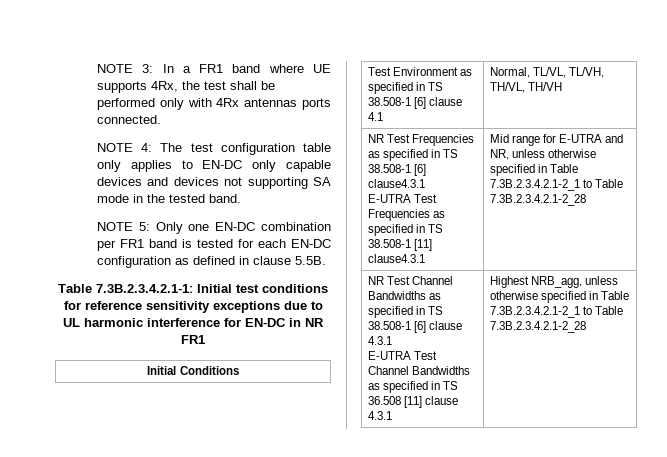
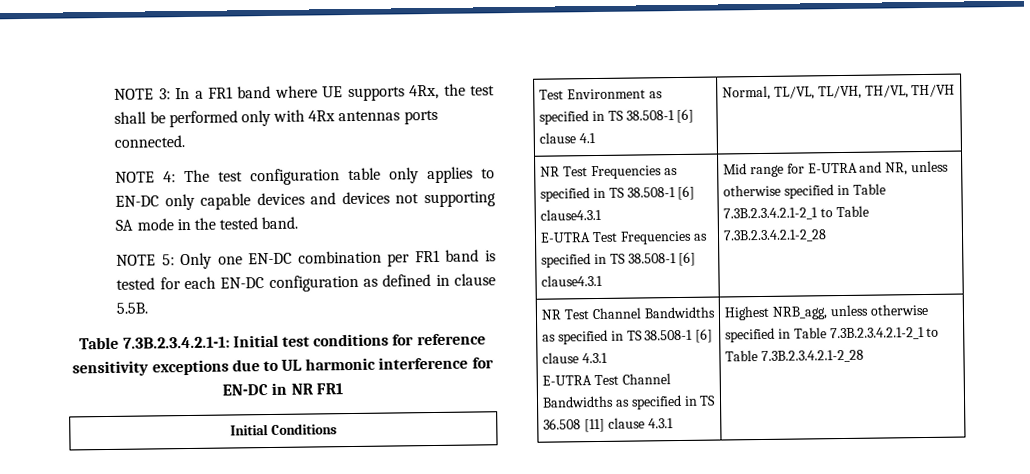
[413,239,432,251] [11] -> [678,251,697,267] [6]

